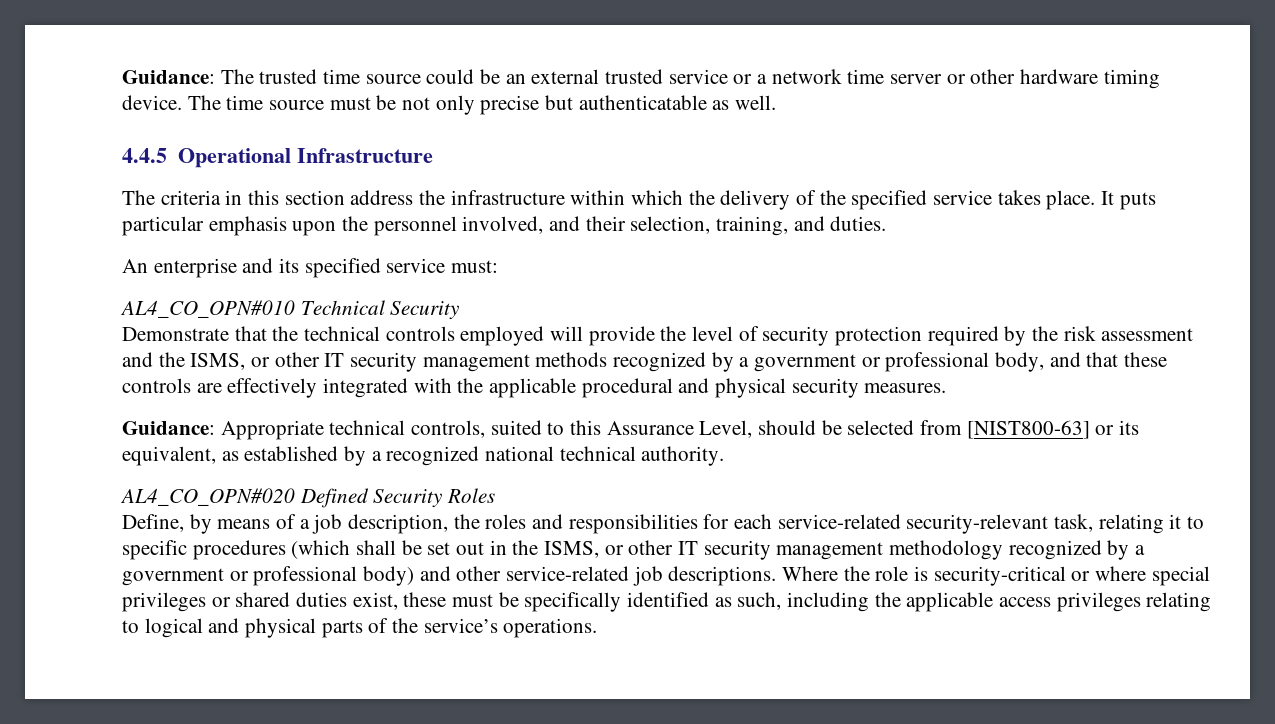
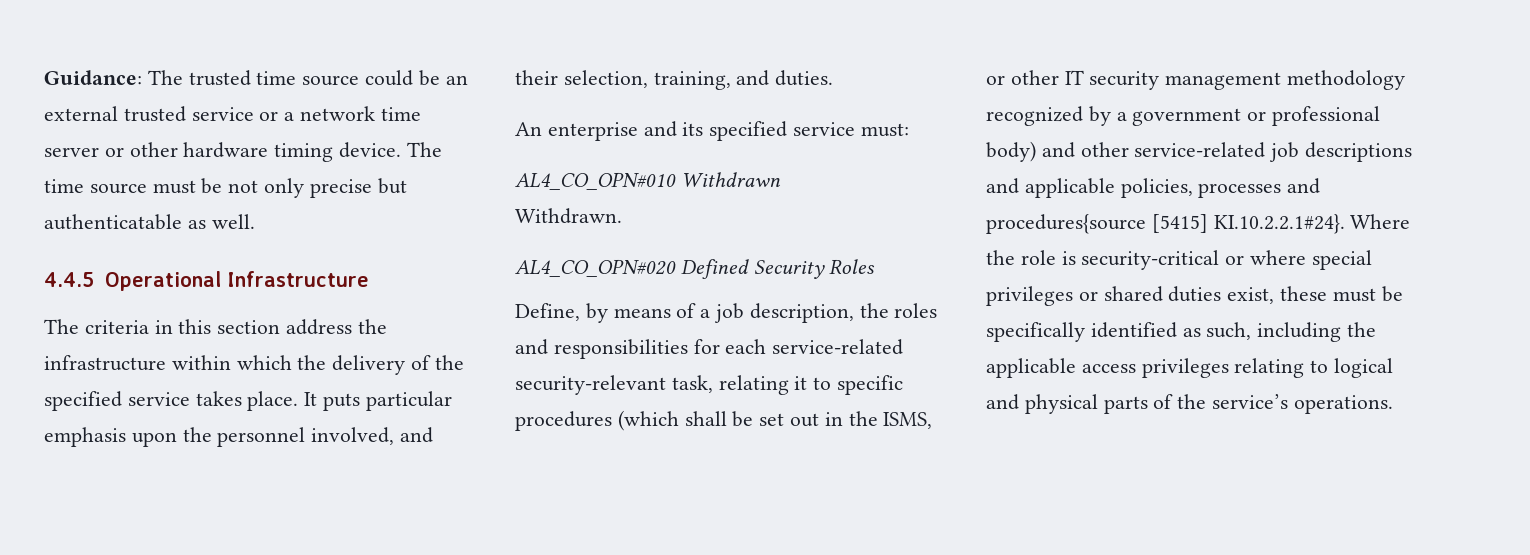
[300,300,460,320] [122,326,1194,346] [122,352,1168,372] [122,378,947,398] [122,420,1140,440] [122,446,725,466] Technical Security // Demonstrate that the technical controls employed will provide the level of security protection required by the risk assessment and the ISMS, or other IT security management methods recognized by a government or professional body, and that these controls are effectively integrated with the applicable procedural and physical security measures. // Guidance: Appropriate technical controls, suited to this Assurance Level, should be selected from [NIST800-63] or its equivalent, as established by a recognized national technical authority. -> [680,172,781,187] [515,208,622,224] Withdrawn // Withdrawn.
[668,566,777,586] descriptions. -> [1305,142,1413,162] [986,178,1321,198] [986,214,1345,234] descriptions and applicable policies, processes and procedures{source [5415] KI.10.2.2.1#24}.

